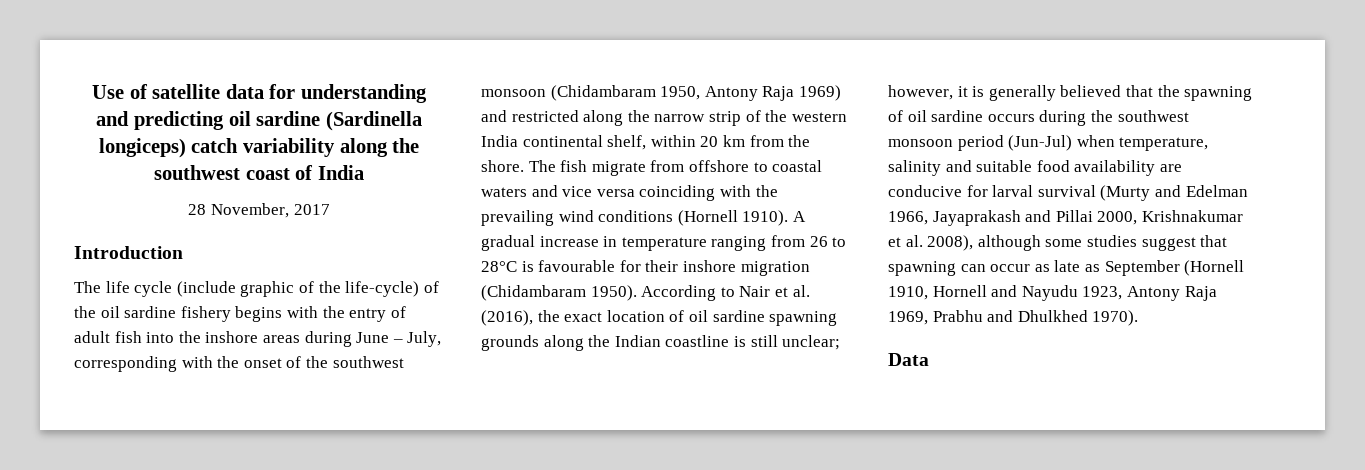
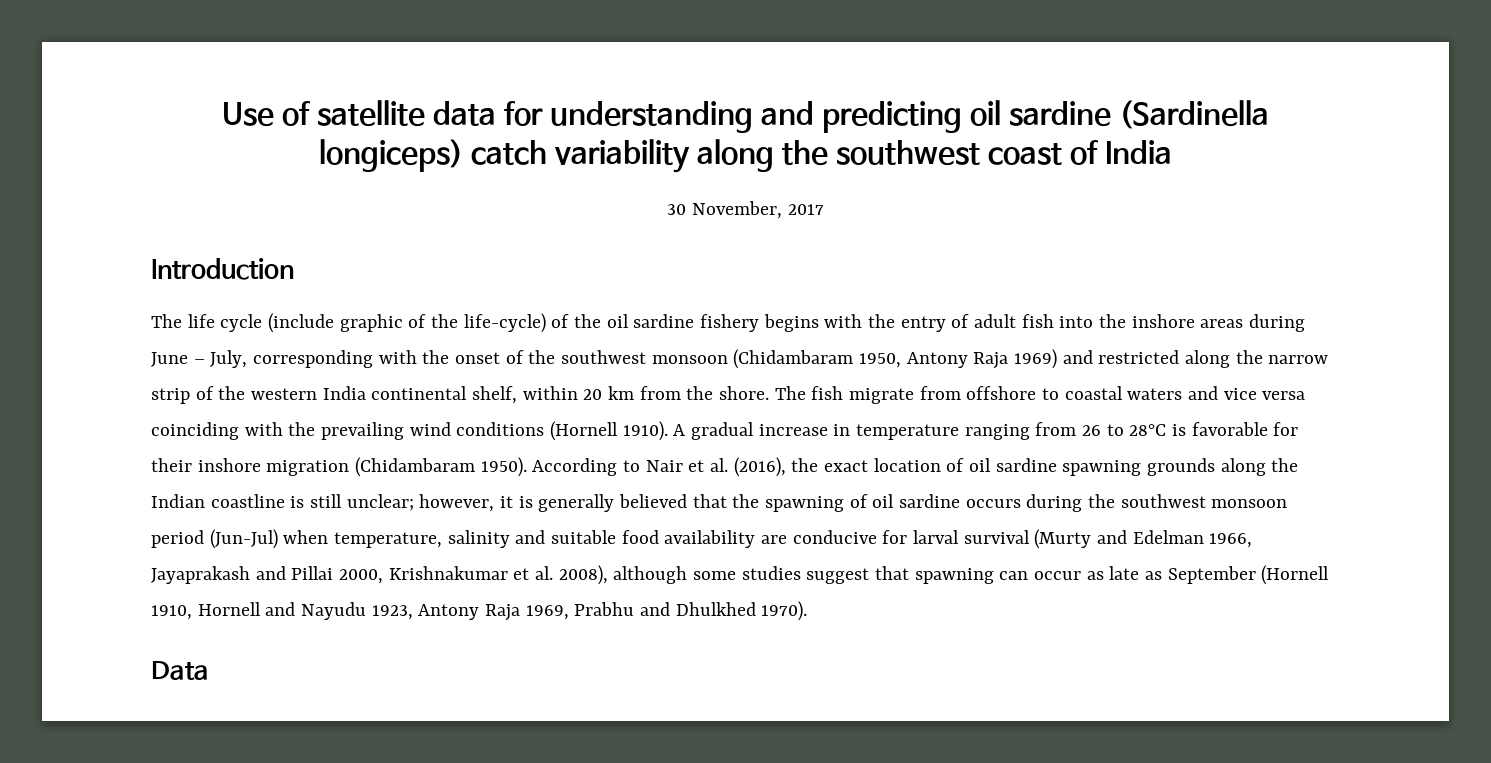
[188,204,207,215] 28 -> [667,204,687,215] 30
[538,260,616,272] favourable -> [1191,422,1268,436] favorable

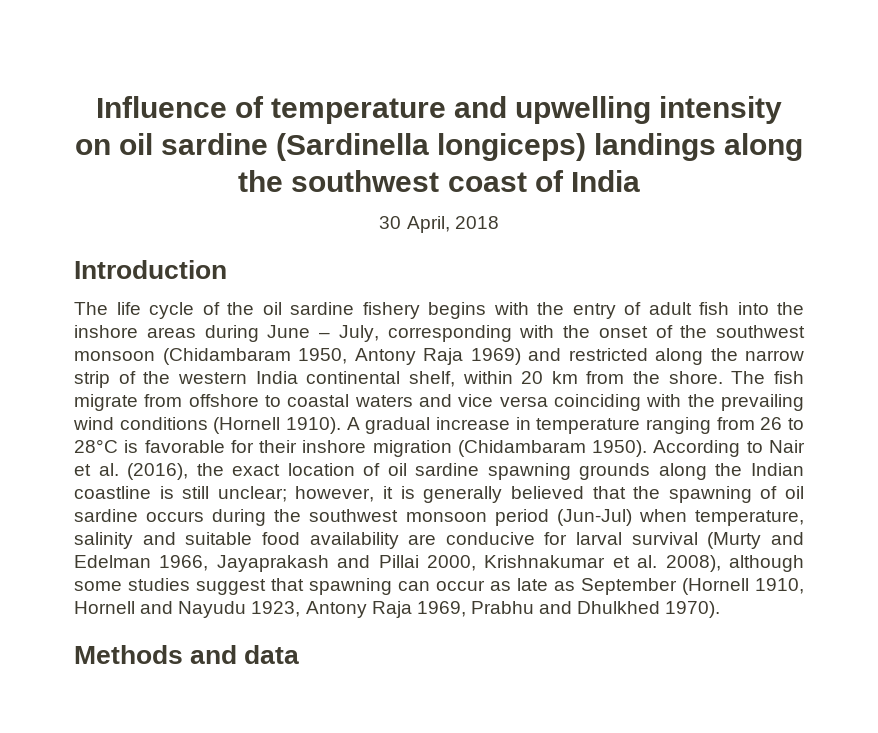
[221,100,963,133] Use of satellite data for understanding and predicting -> [95,96,783,124] [74,139,111,155] Influence of temperature and upwelling intensity on
[470,139,690,173] catch variability -> [594,133,717,161] landings
[692,201,824,219] November, 2017 -> [406,216,499,233] April, 2018
[268,313,546,333] (include graphic of the life-cycle) -> (194, 310) none
[151,661,209,680] Data -> [74,645,300,664] Methods and data

